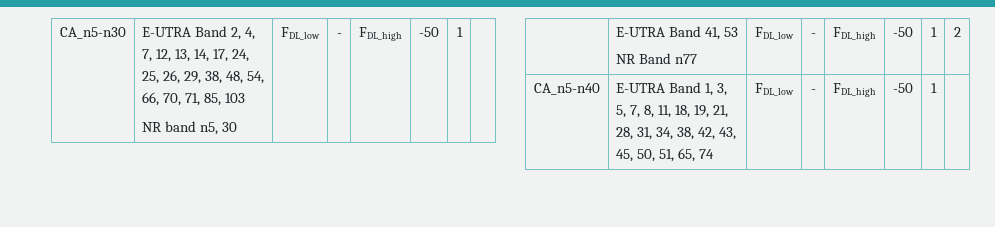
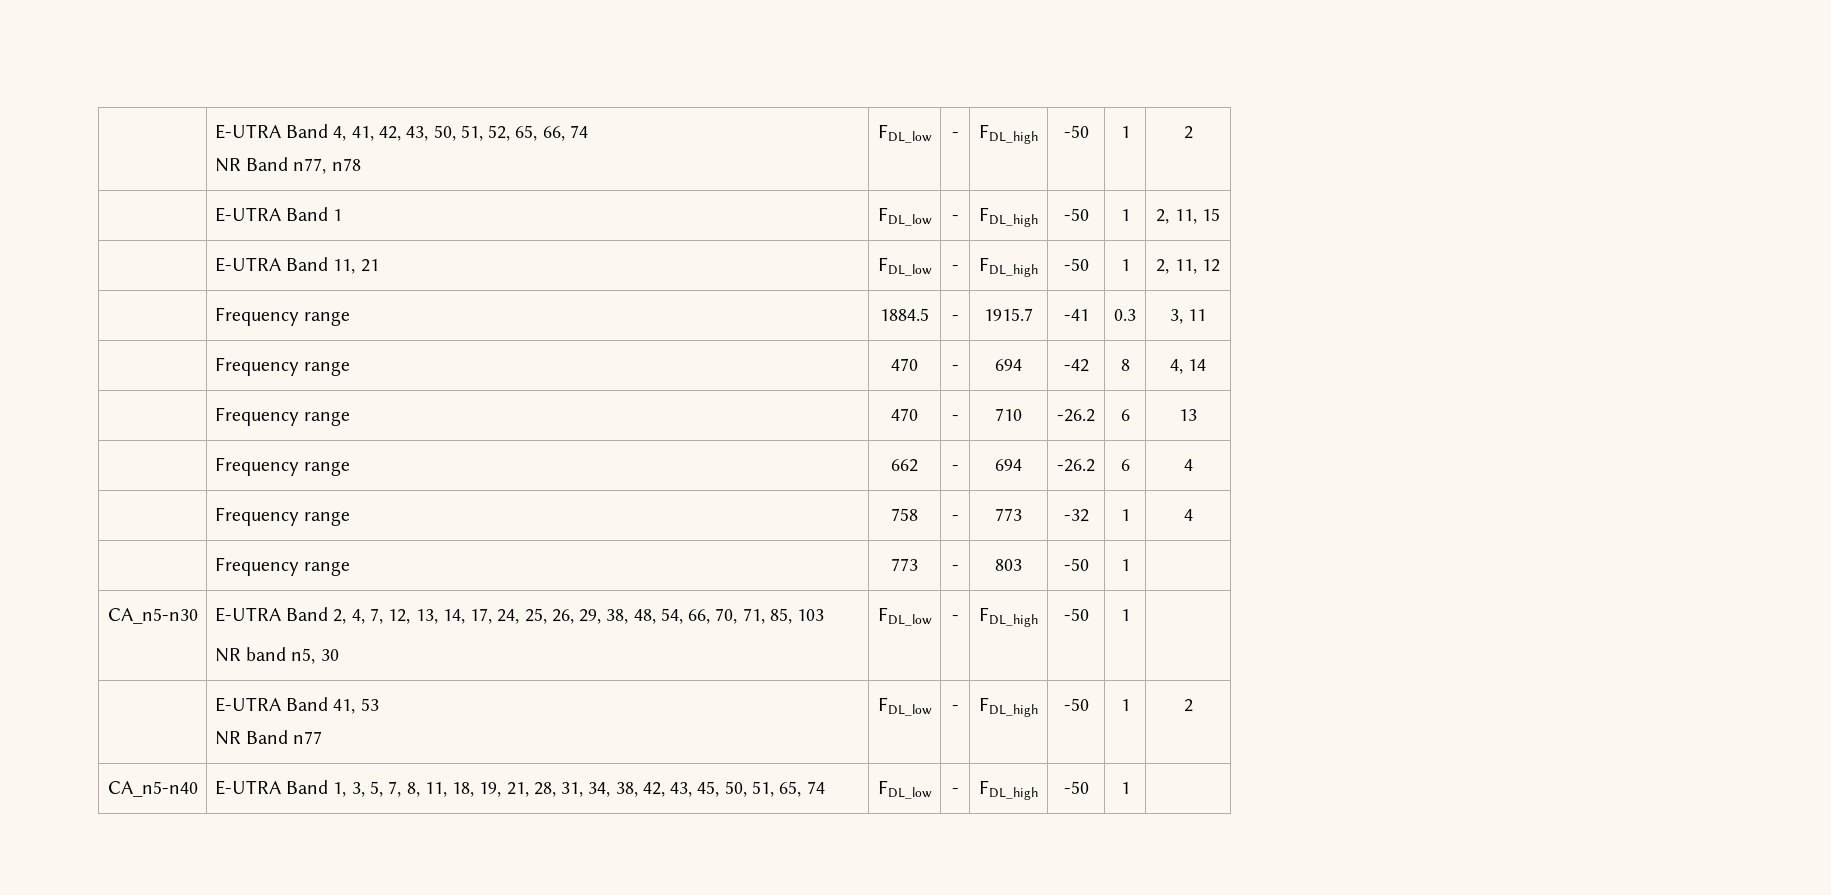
(60, 33) none -> [214,124,588,141] [214,157,361,174] [877,124,932,143] [951,132,959,138] [979,124,1038,144] [1063,125,1089,138] [1120,126,1130,138] [1183,126,1193,139] [214,207,343,222] [877,207,932,226] [951,215,959,221] [979,207,1038,227] [1063,208,1089,221] [1120,209,1130,221] [1156,208,1220,224] [214,257,379,274] [877,257,932,276] [951,265,959,271] [979,257,1038,277] [1063,258,1089,271] [1120,259,1130,271] [1156,259,1220,274] [214,307,351,326] [880,308,929,321] [951,315,959,321] [984,308,1033,321] [1063,309,1089,321] [1114,309,1136,321] [1169,309,1207,324] [214,357,351,376] [891,358,918,371] [951,365,959,371] [995,359,1022,371] [1063,359,1089,372] [1120,359,1130,371] [1169,359,1207,374] [214,407,351,426] [891,408,918,421] [951,415,959,421] [995,408,1022,421] [1057,409,1095,422] [1120,409,1130,421] [1179,409,1197,421] [214,457,351,476] [891,459,918,472] [951,465,959,471] [995,459,1022,471] [1057,459,1095,472] [1120,459,1130,471] [1183,459,1193,471] [214,507,351,526] [891,508,918,521] [951,515,959,521] [995,508,1022,521] [1063,509,1089,522] [1120,509,1130,521] [1183,509,1193,521] [214,557,351,576] [891,558,918,571] [951,565,959,571] [995,559,1022,571] [1063,558,1089,571] [1120,559,1130,571] | E-UTRA Band 4, 41, 42, 43, 50, 51, 52, 65, 66, 74 // NR Band n77, n78 | FDL_low | - | FDL_high | -50 | 1 | 2 // | E-UTRA Band 1 | FDL_low | - | FDL_high | -50 | 1 | 2, 11, 15 // | E-UTRA Band 11, 21 | FDL_low | - | FDL_high | -50 | 1 | 2, 11, 12 // | Frequency range | 1884.5 | - | 1915.7 | -41 | 0.3 | 3, 11 // | Frequency range | 470 | - | 694 | -42 | 8 | 4, 14 // | Frequency range | 470 | - | 710 | -26.2 | 6 | 13 // | Frequency range | 662 | - | 694 | -26.2 | 6 | 4 // | Frequency range | 758 | - | 773 | -32 | 1 | 4 // | Frequency range | 773 | - | 803 | -50 | 1 | //

